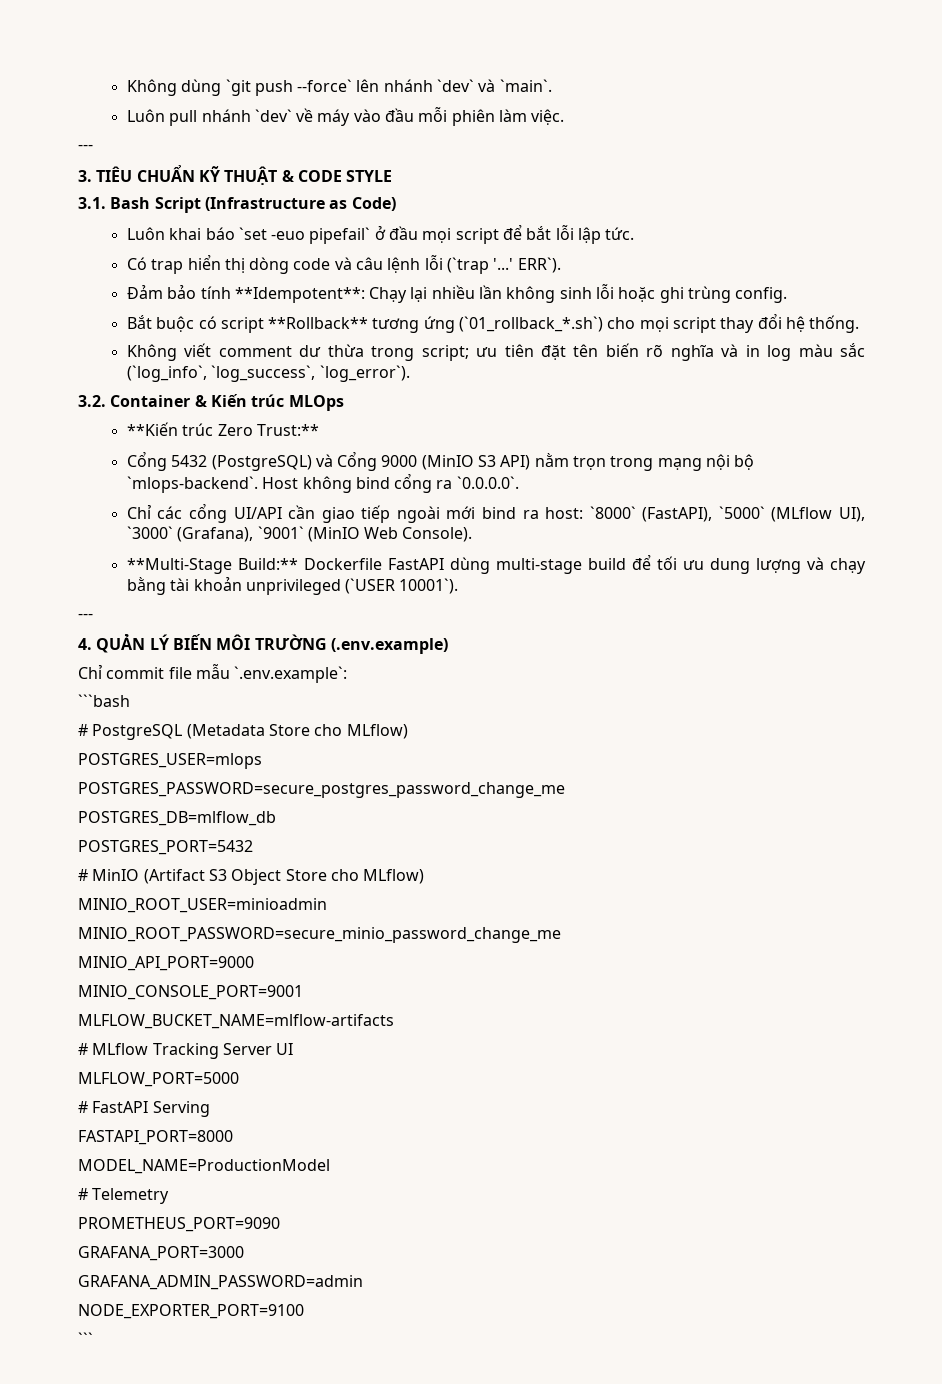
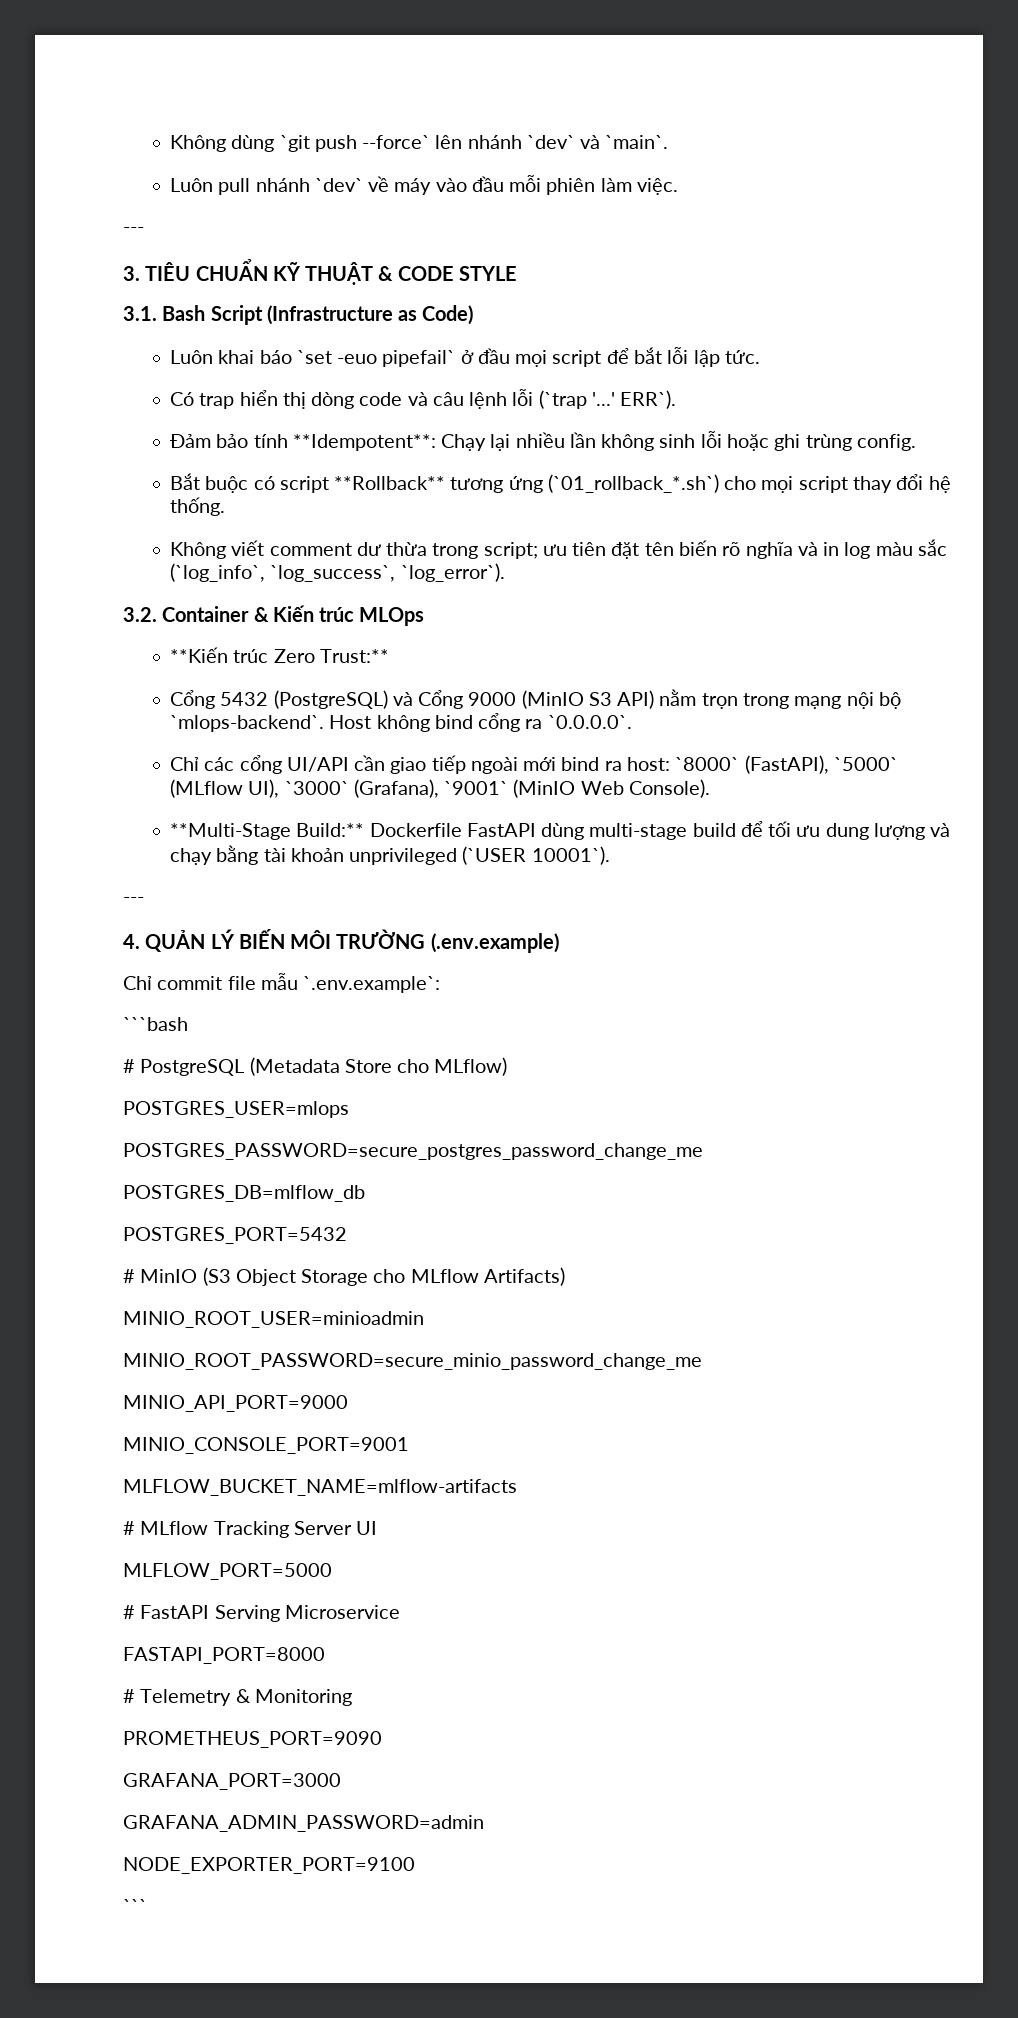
[143,869,425,885] (Artifact S3 Object Store cho MLflow) -> [202,1267,565,1286] (S3 Object Storage cho MLflow Artifacts)
(210, 1109) none -> [284,1605,400,1619] Microservice
[78,1159,330,1174] // MODEL_NAME=ProductionModel -> (325, 1655) none
(170, 1196) none -> [235,1689,352,1706] & Monitoring

